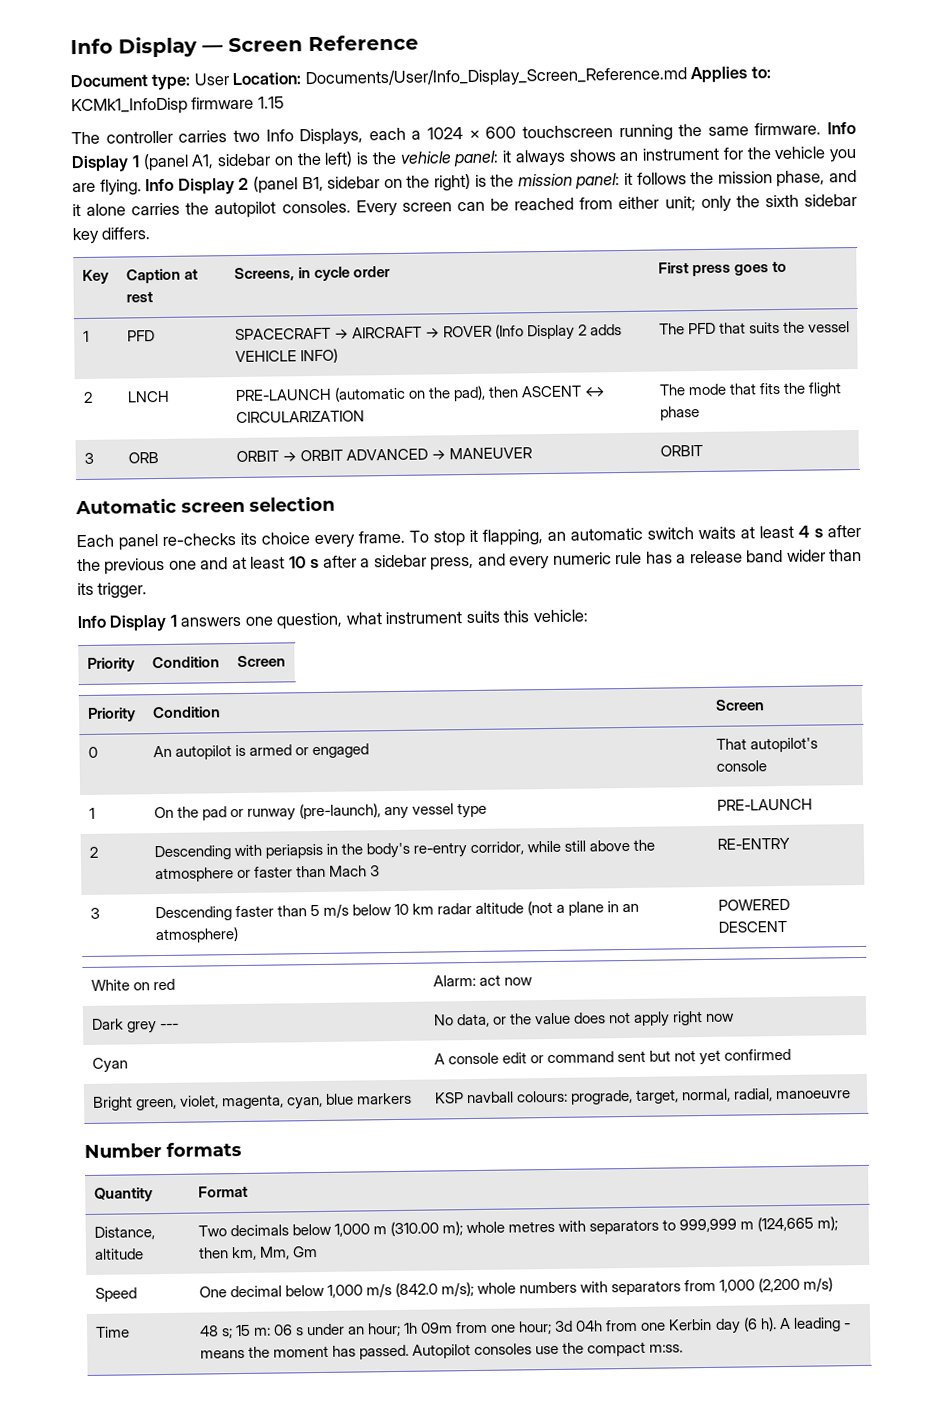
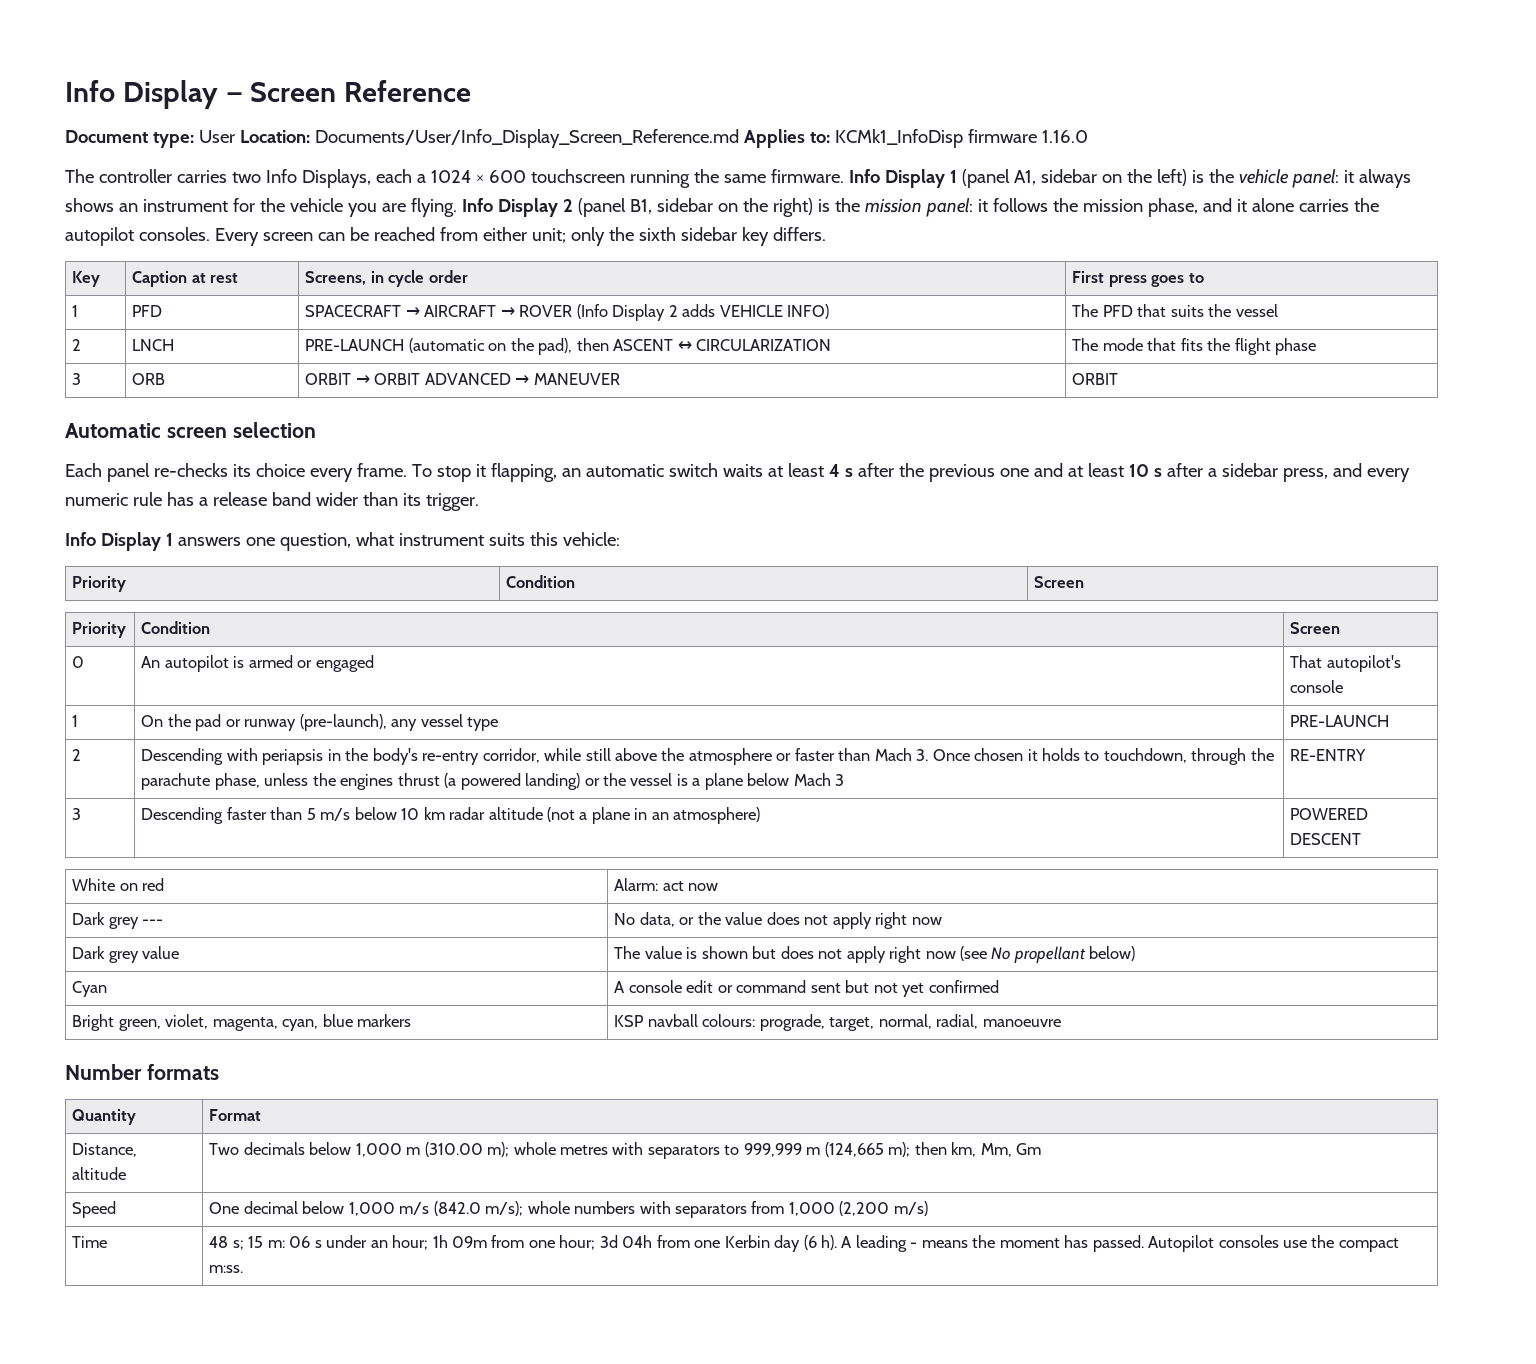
[257,96,285,109] 1.15 -> [1041,130,1088,143] 1.16.0
(367, 871) none -> [916,748,1274,765] [141,773,831,790] 3. Once chosen it holds to touchdown, through the parachute phase, unless the engines thrust (a powered landing) or the vessel is a plane below Mach
(736, 1017) none -> [72,946,180,963] [614,946,1136,963] // Dark grey value | The value is shown but does not apply right now (see No propellant below)

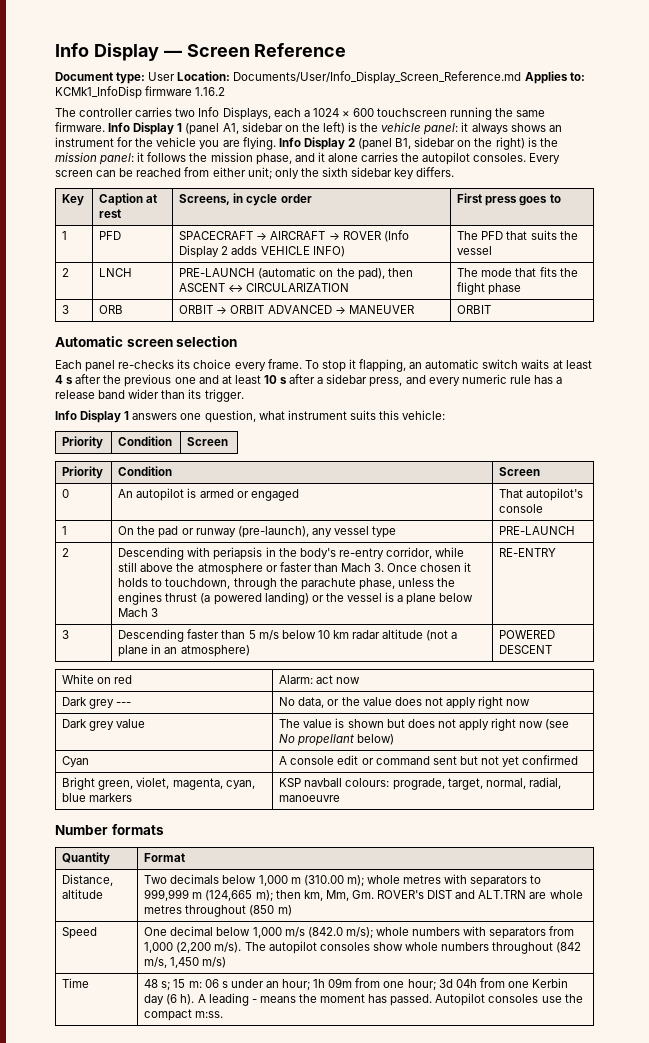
[1041,130,1088,143] 1.16.0 -> [195,87,226,96] 1.16.2
[1016,1143,1042,1155] Gm -> [351,890,583,899] [144,905,292,917] Gm. ROVER's DIST and ALT.TRN are whole metres throughout (850 m)
(890, 1208) none -> [214,941,582,954] [144,957,200,968] m/s). The autopilot consoles show whole numbers throughout (842 m/s, 1,450

